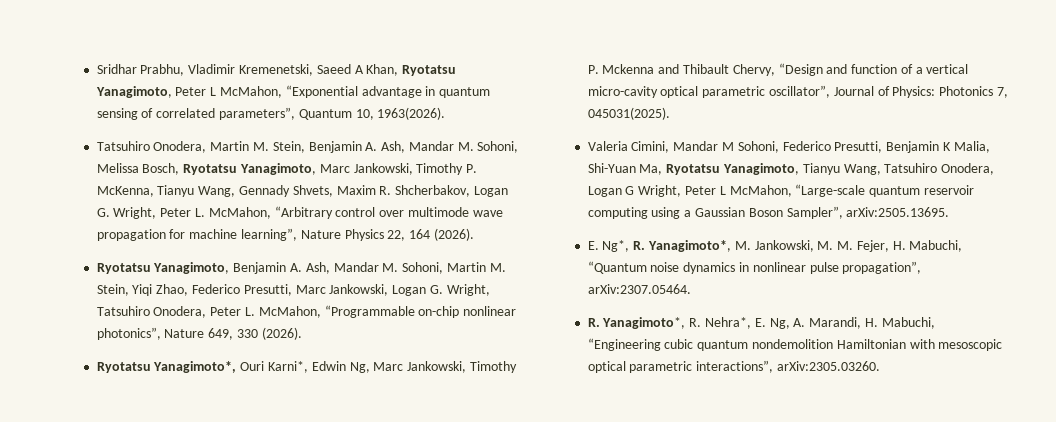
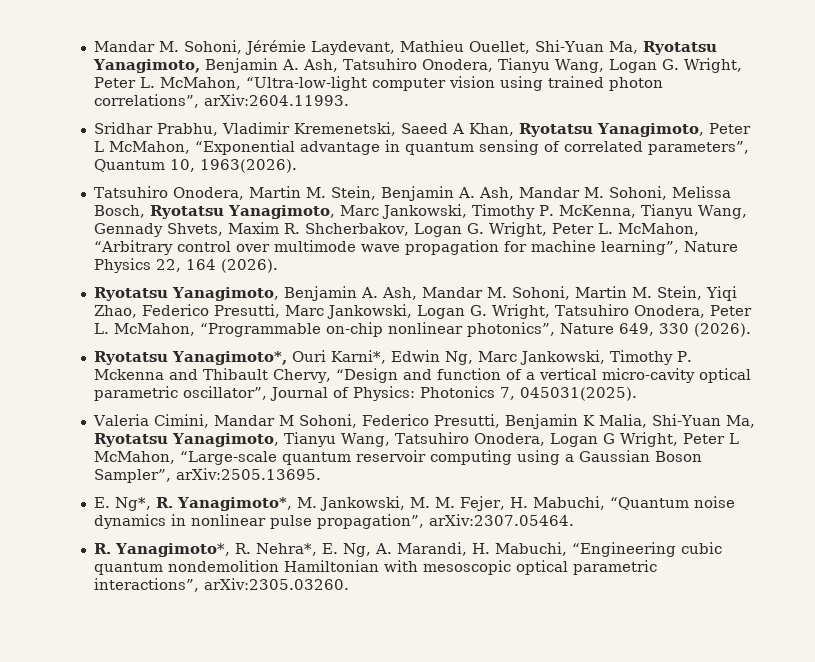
(96, 69) none -> [94,40,718,55] [93,58,743,73] [94,76,664,91] [94,94,350,108] Mandar M. Sohoni, Jérémie Laydevant, Mathieu Ouellet, Shi-Yuan Ma, Ryotatsu Yanagimoto, Benjamin A. Ash, Tatsuhiro Onodera, Tianyu Wang, Logan G. Wright, Peter L. McMahon, “Ultra-low-light computer vision using trained photon correlations”, arXiv:2604.11993. //

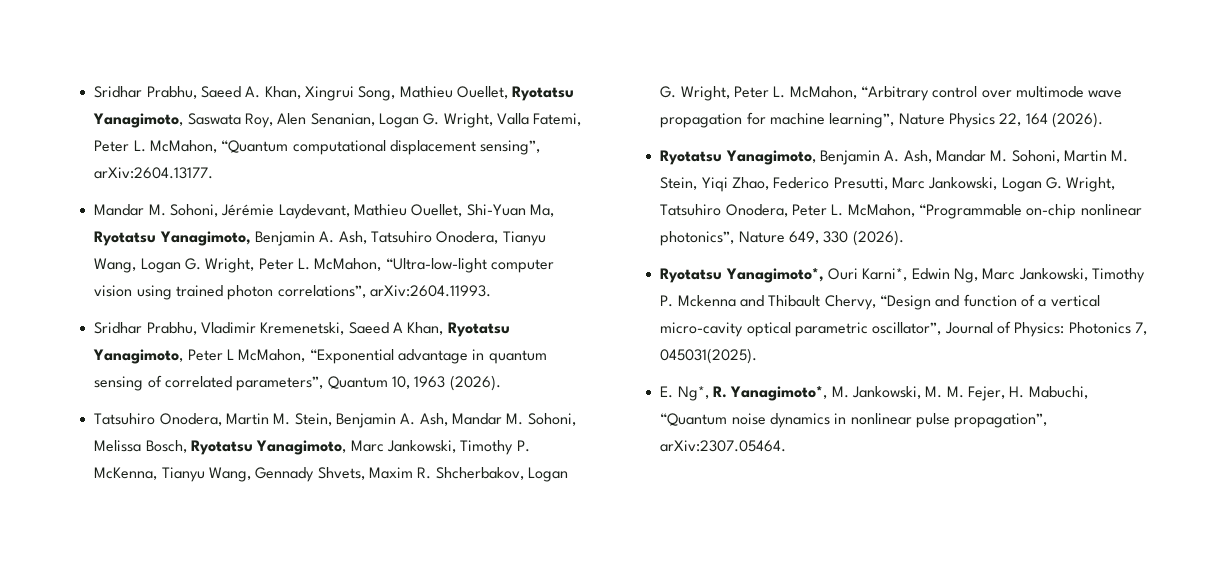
(94, 46) none -> [94,86,575,101] [93,113,582,128] [94,140,541,155] [94,167,214,179] Sridhar Prabhu, Saeed A. Khan, Xingrui Song, Mathieu Ouellet, Ryotatsu Yanagimoto, Saswata Roy, Alen Senanian, Logan G. Wright, Valla Fatemi, Peter L. McMahon, “Quantum computational displacement sensing”, arXiv:2604.13177. //
[200,159,298,173] 1963(2026). -> [414,375,501,391] 1963 (2026).
[93,414,756,429] [94,432,740,447] [94,450,703,465] [94,468,322,483] // Valeria Cimini, Mandar M Sohoni, Federico Presutti, Benjamin K Malia, Shi-Yuan Ma, Ryotatsu Yanagimoto, Tianyu Wang, Tatsuhiro Onodera, Logan G Wright, Peter L McMahon, “Large-scale quantum reservoir computing using a Gaussian Boson Sampler”, arXiv:2505.13695. -> (758, 356) none
[94,542,723,557] [94,560,658,575] [94,578,350,592] // R. Yanagimoto*, R. Nehra*, E. Ng, A. Marandi, H. Mabuchi, “Engineering cubic quantum nondemolition Hamiltonian with mesoscopic optical parametric interactions”, arXiv:2305.03260. -> (787, 446) none

